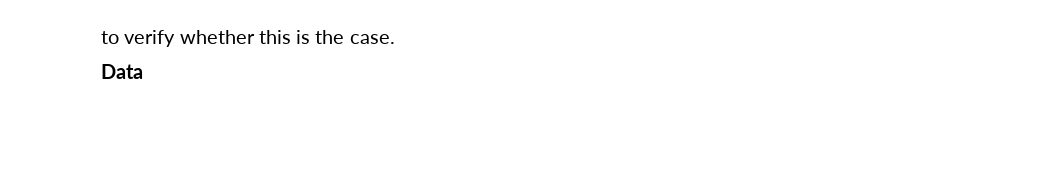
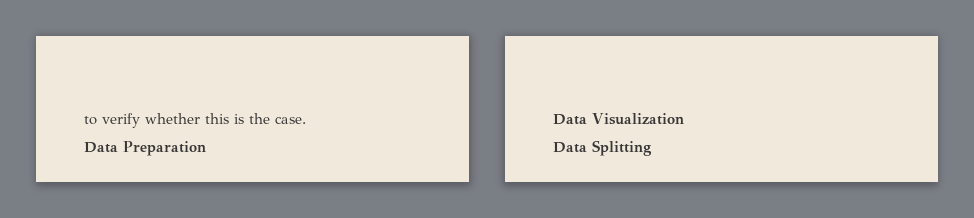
(143, 71) none -> [123,141,206,156] [553,113,684,125] [553,140,652,156] Preparation // Data Visualization // Data Splitting

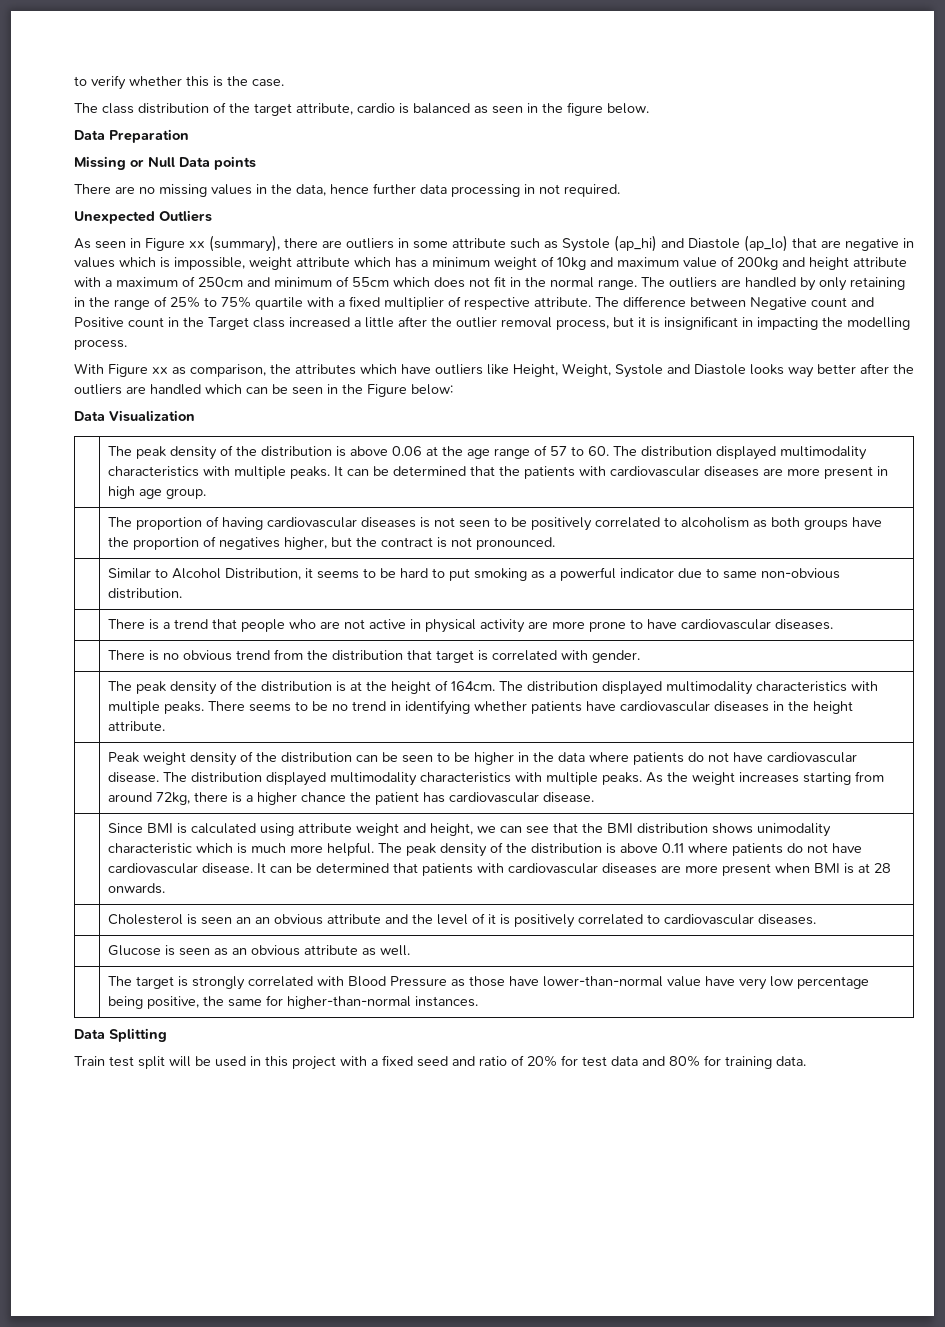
[84,141,206,156] [553,113,684,125] [553,140,652,156] Data Preparation // Data Visualization // Data Splitting -> [74,102,649,116] [74,129,189,143] [74,156,256,170] [74,183,620,197] [74,210,212,224] [74,235,914,252] [74,256,907,270] [74,276,905,291] [74,296,874,310] [74,316,910,330] [74,339,127,350] [74,363,914,378] [74,384,453,397] [74,410,195,422] [108,445,868,460] [108,466,889,479] [108,486,207,499] [108,516,883,531] [108,536,556,550] [108,567,841,581] [108,588,183,599] [108,619,834,633] [108,649,641,663] [108,680,879,695] [108,700,854,715] [108,721,166,731] [108,751,858,766] [108,771,885,786] [108,792,595,805] [108,823,832,837] [108,842,863,857] [108,863,892,876] [108,883,166,894] [108,913,817,928] [108,945,411,956] [108,976,870,990] [108,995,479,1009] [74,1028,167,1042] [74,1055,806,1070] The class distribution of the target attribute, cardio is balanced as seen in the figure below. // Data Preparation // Missing or Null Data points // There are no missing values in the data, hence further data processing in not required. // Unexpected Outliers // As seen in Figure xx (summary), there are outliers in some attribute such as Systole (ap_hi) and Diastole (ap_lo) that are negative in values which is impossible, weight attribute which has a minimum weight of 10kg and maximum value of 200kg and height attribute with a maximum of 250cm and minimum of 55cm which does not fit in the normal range. The outliers are handled by only retaining in the range of 25% to 75% quartile with a fixed multiplier of respective attribute. The difference between Negative count and Positive count in the Target class increased a little after the outlier removal process, but it is insignificant in impacting the modelling process. // With Figure xx as comparison, the attributes which have outliers like Height, Weight, Systole and Diastole looks way better after the outliers are handled which can be seen in the Figure below: // Data Visualization // | The peak density of the distribution is above 0.06 at the age range of 57 to 60. The distribution displayed multimodality characteristics with multiple peaks. It can be determined that the patients with cardiovascular diseases are more present in high age group. // | The proportion of having cardiovascular diseases is not seen to be positively correlated to alcoholism as both groups have the proportion of negatives higher, but the contract is not pronounced. // | Similar to Alcohol Distribution, it seems to be hard to put smoking as a powerful indicator due to same non-obvious distribution. // | There is a trend that people who are not active in physical activity are more prone to have cardiovascular diseases. // | There is no obvious trend from the distribution that target is correlated with gender. // | The peak density of the distribution is at the height of 164cm. The distribution displayed multimodality characteristics with multiple peaks. There seems to be no trend in identifying whether patients have cardiovascular diseases in the height attribute. // | Peak weight density of the distribution can be seen to be higher in the data where patients do not have cardiovascular disease. The distribution displayed multimodality characteristics with multiple peaks. As the weight increases starting from around 72kg, there is a higher chance the patient has cardiovascular disease. // | Since BMI is calculated using attribute weight and height, we can see that the BMI distribution shows unimodality characteristic which is much more helpful. The peak density of the distribution is above 0.11 where patients do not have cardiovascular disease. It can be determined that patients with cardiovascular diseases are more present when BMI is at 28 onwards. // | Cholesterol is seen an an obvious attribute and the level of it is positively correlated to cardiovascular diseases. // | Glucose is seen as an obvious attribute as well. // | The target is strongly correlated with Blood Pressure as those have lower-than-normal value have very low percentage being positive, the same for higher-than-normal instances. // Data Splitting // Train test split will be used in this project with a fixed seed and ratio of 20% for test data and 80% for training data.

